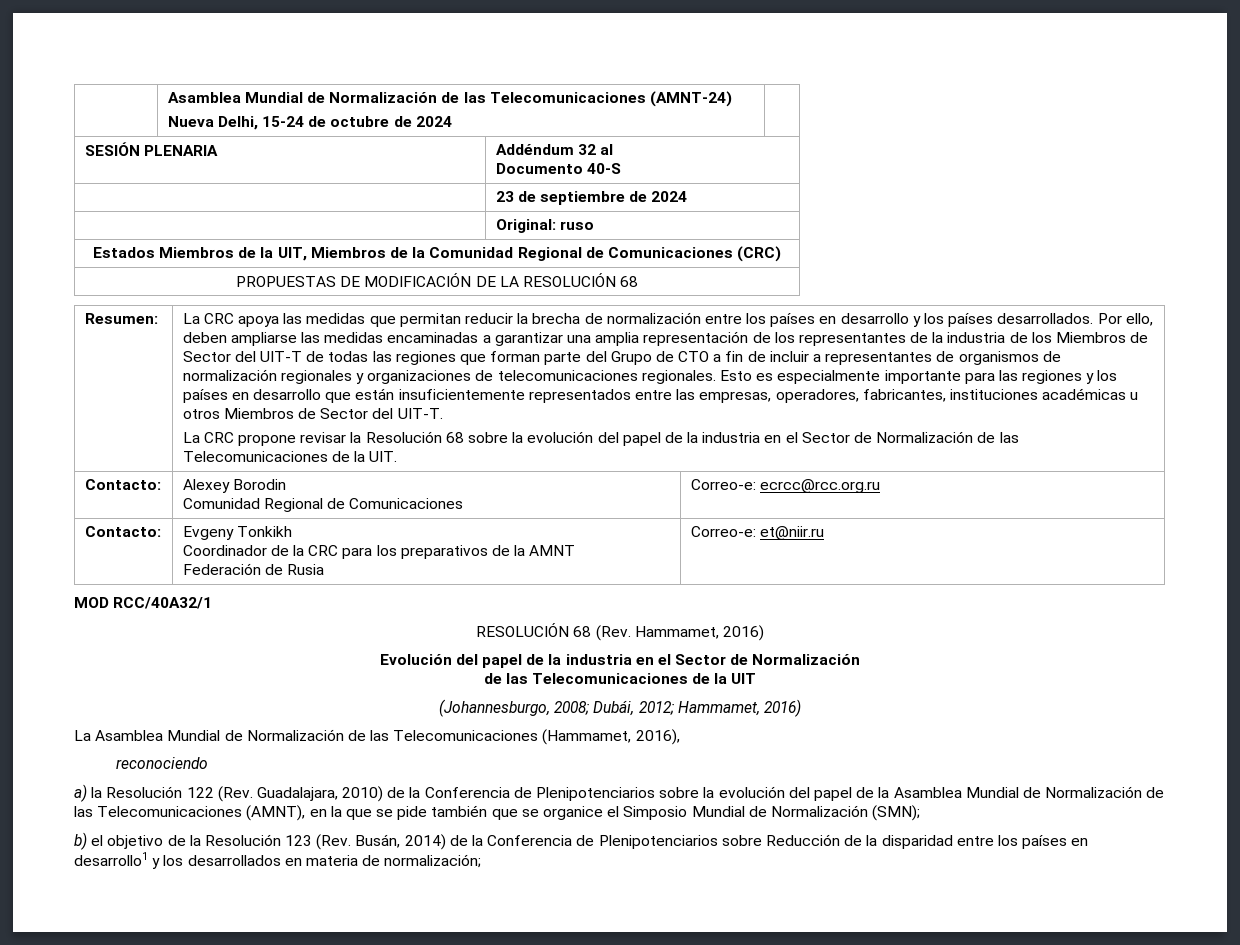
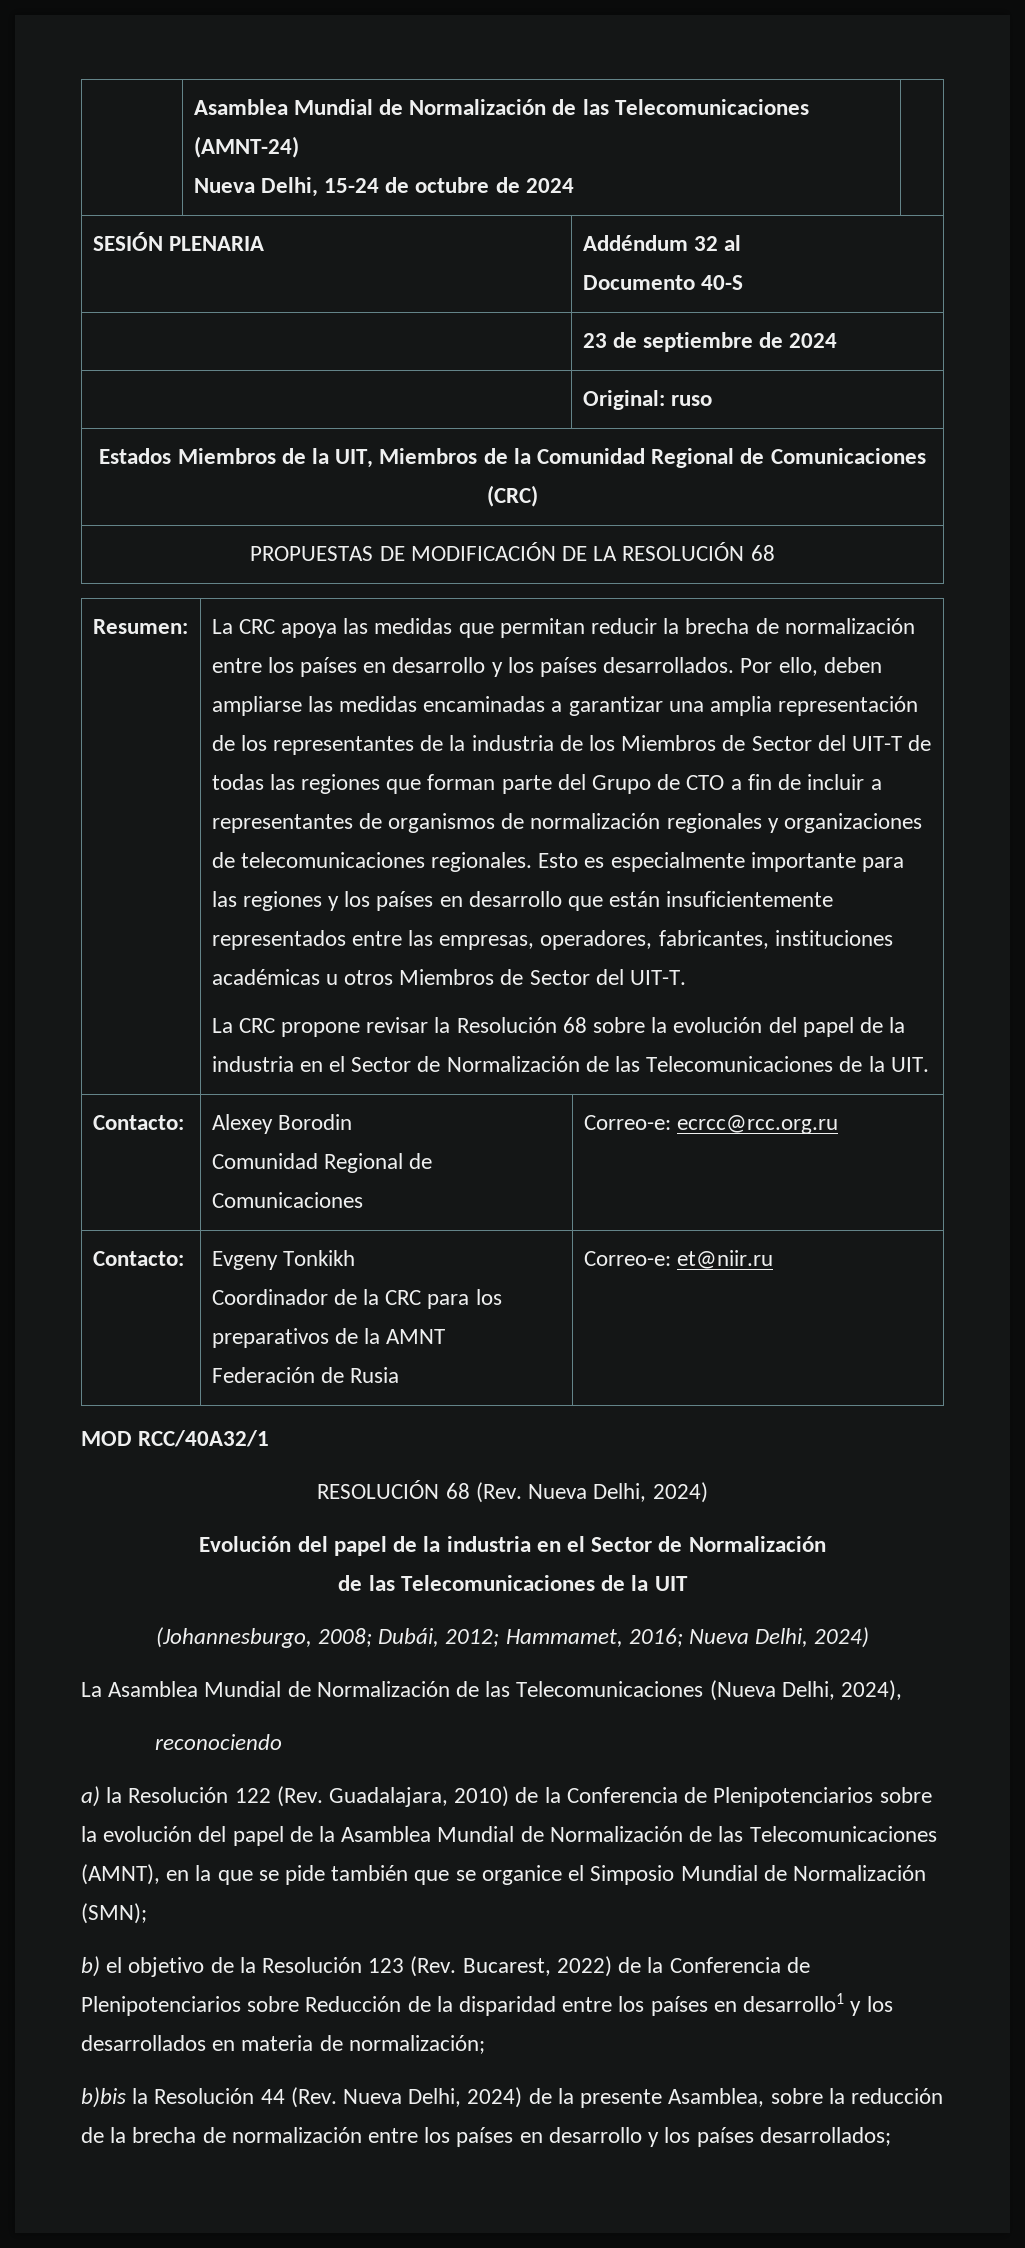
[634,625,764,641] Hammamet, 2016) -> [528,1482,708,1503] Nueva Delhi, 2024)
[763,699,801,717] 2016) -> [628,1627,870,1648] 2016; Nueva Delhi, 2024)
[542,729,680,745] (Hammamet, 2016), -> [709,1680,903,1701] (Nueva Delhi, 2024),
[355,834,446,850] Busán, 2014) -> [462,1956,612,1977] Bucarest, 2022)
(482, 861) none -> [81,2087,943,2108] [81,2127,891,2147] // b)bis la Resolución 44 (Rev. Nueva Delhi, 2024) de la presente Asamblea, sobre la reducción de la brecha de normalización entre los países en desarrollo y los países desarrollados;

